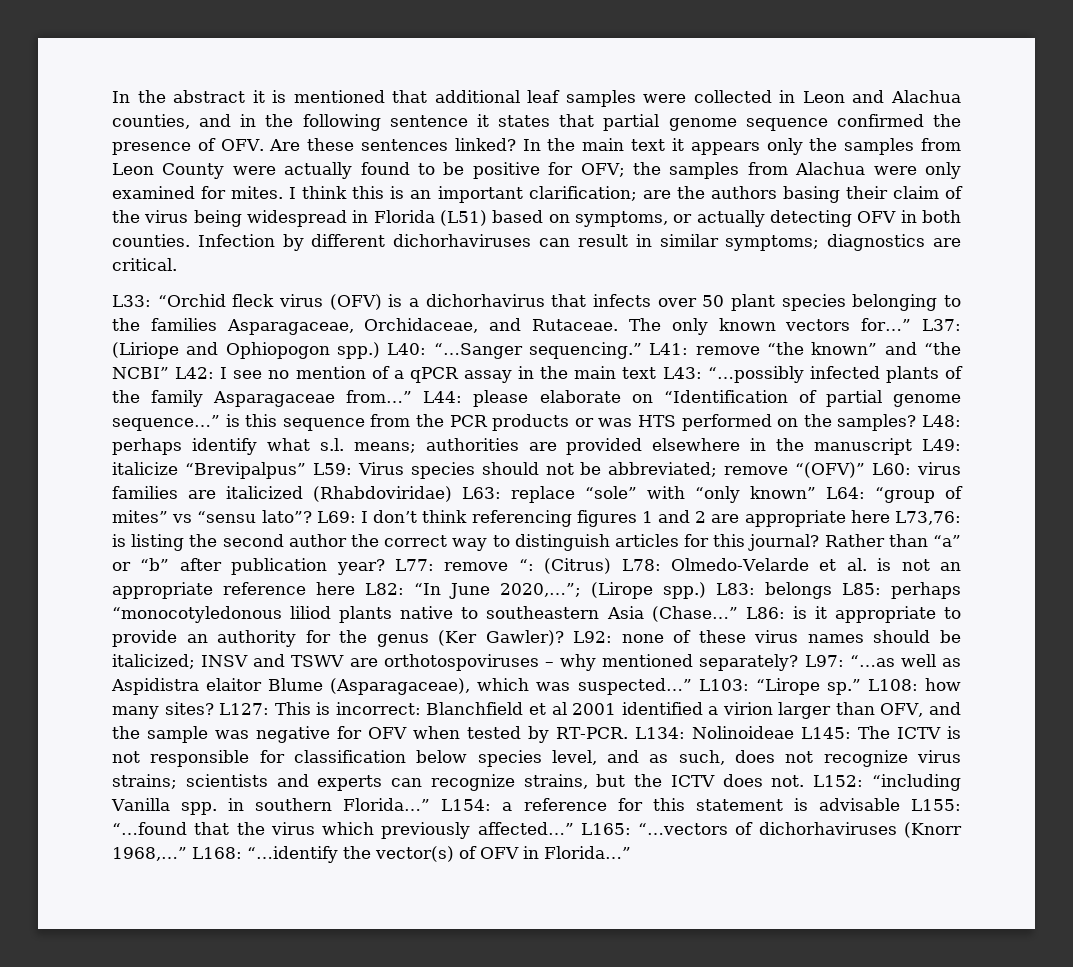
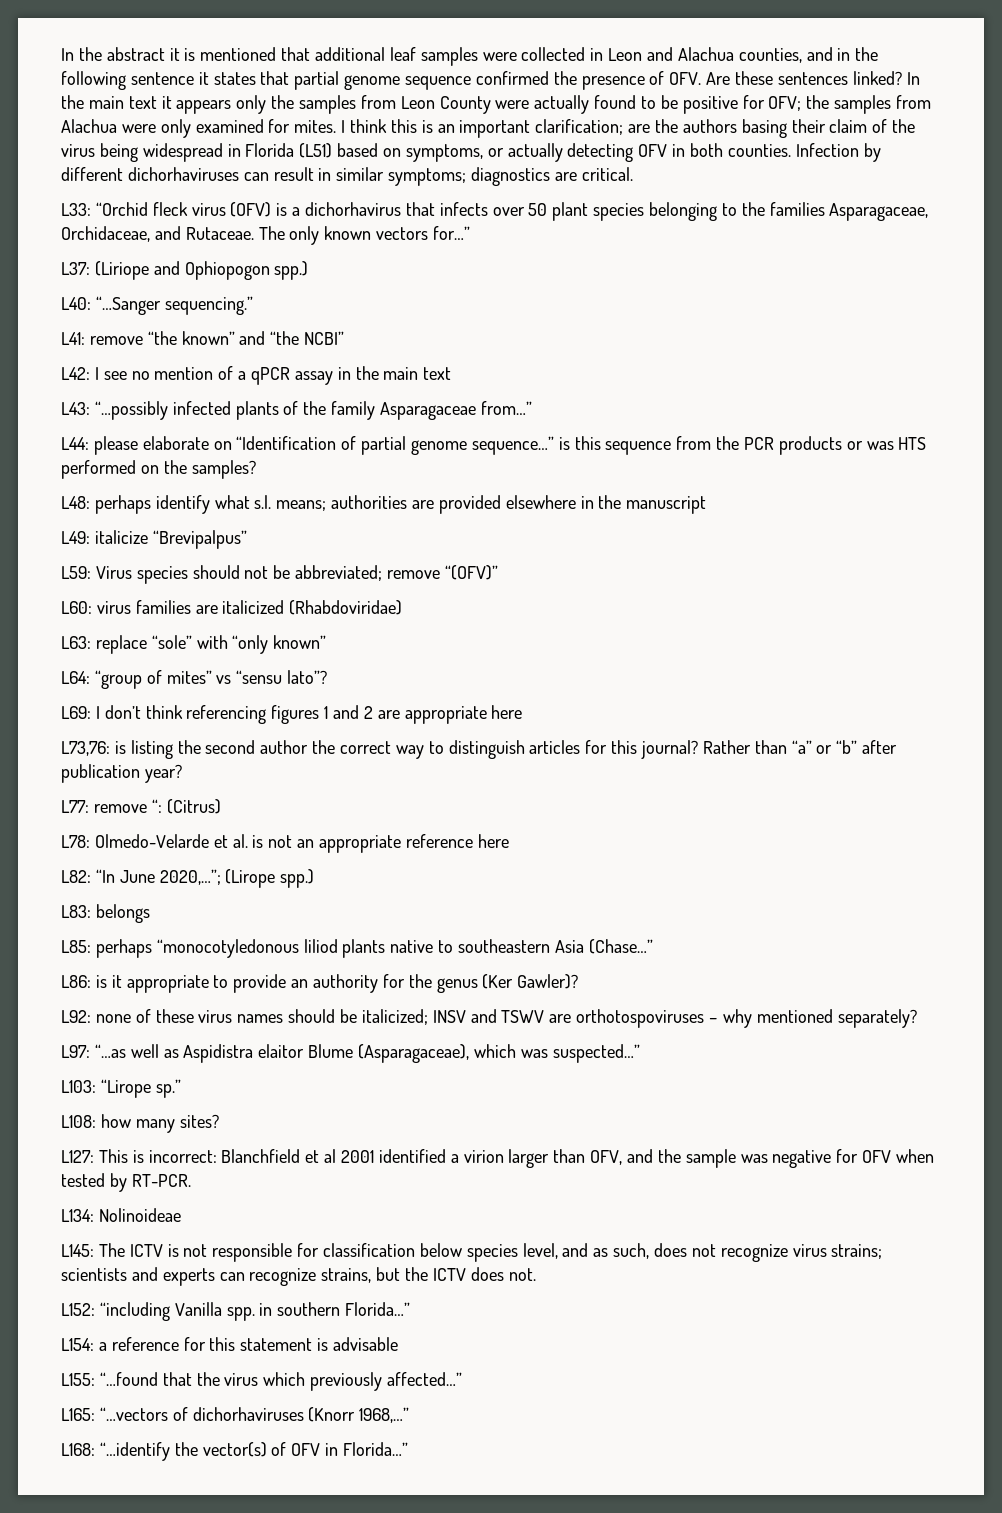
(912, 324) none -> (471, 233) //
(380, 350) none -> (309, 270) //
(642, 350) none -> (253, 305) //
(169, 373) none -> (345, 338) //
(657, 373) none -> (452, 373) //
(413, 396) none -> (532, 408) //
(917, 422) none -> (256, 469) //
(913, 446) none -> (707, 505) //
(306, 470) none -> (247, 539) //
(866, 470) none -> (498, 572) //
(452, 494) none -> (403, 607) //
(816, 492) none -> (327, 642) //
(312, 516) none -> (328, 677) //
(890, 516) none -> (523, 712) //
(385, 567) none -> (182, 773) //
(612, 566) none -> (221, 806) //
(355, 588) none -> (509, 841) //
(706, 590) none -> (315, 878) //
(832, 590) none -> (150, 913) //
(738, 614) none -> (653, 946) //
(564, 638) none -> (579, 981) //
(799, 662) none -> (917, 1018) //
(692, 686) none -> (640, 1053) //
(861, 687) none -> (181, 1088) //
(214, 708) none -> (219, 1121) //
(629, 733) none -> (191, 1180) //
(794, 732) none -> (181, 1215) //
(805, 781) none -> (536, 1274) //
(431, 804) none -> (411, 1309) //
(900, 804) none -> (399, 1344) //
(574, 828) none -> (463, 1379) //
(187, 854) none -> (410, 1415) //

